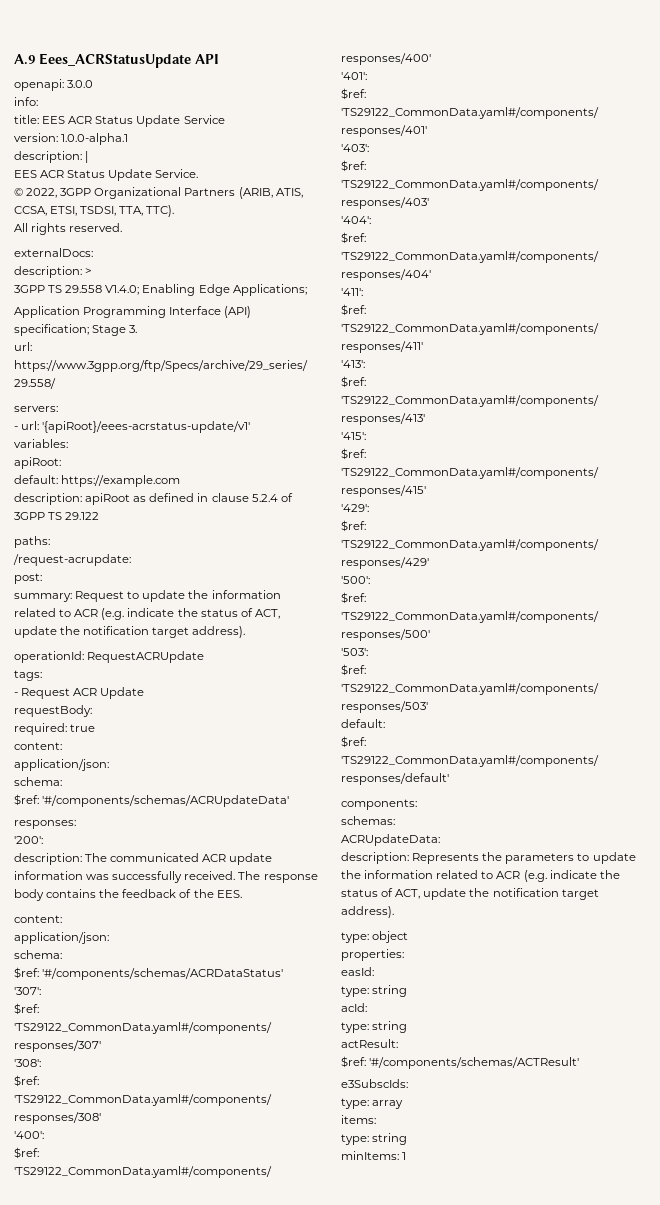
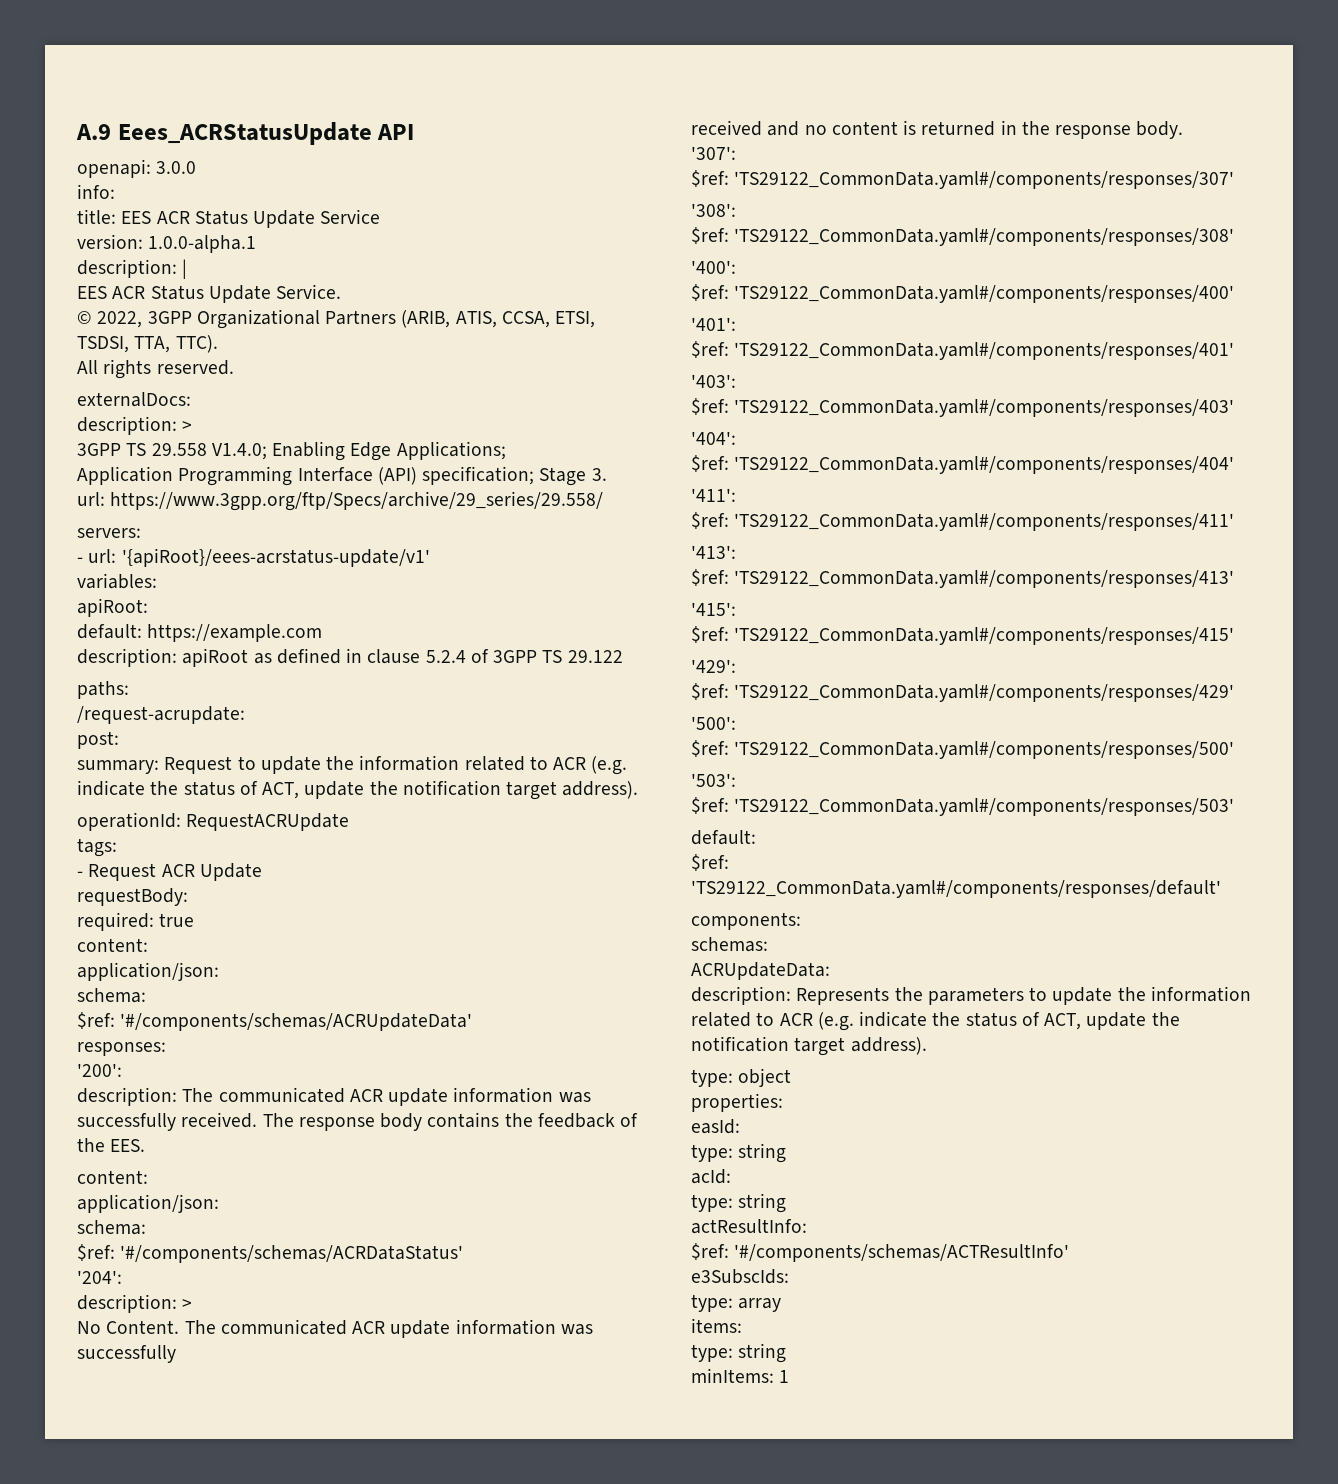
(284, 974) none -> [77,1270,122,1284] [77,1294,193,1313] [77,1319,593,1338] [77,1345,176,1363] [691,120,1184,139] // '204': // description: > // No Content. The communicated ACR update information was successfully // received and no content is returned in the response body.
[341,1039,398,1048] [341,1056,580,1069] actResult: // $ref: '#/components/schemas/ACTResult' -> [691,1219,807,1234] [691,1243,1070,1262] actResultInfo: // $ref: '#/components/schemas/ACTResultInfo'

